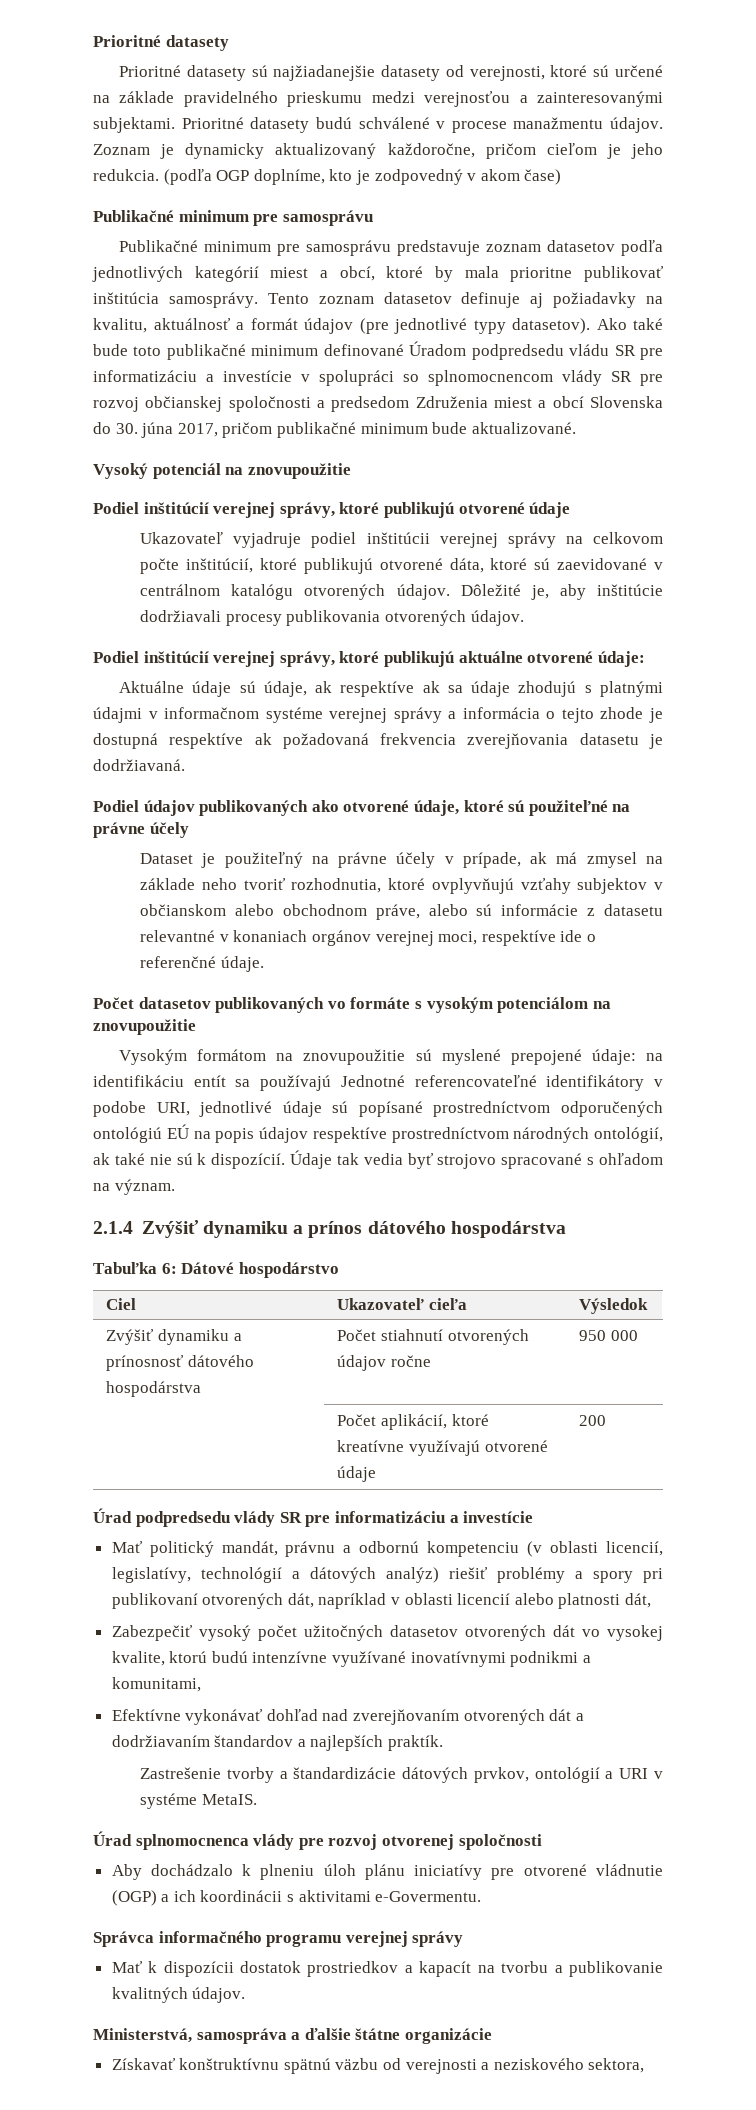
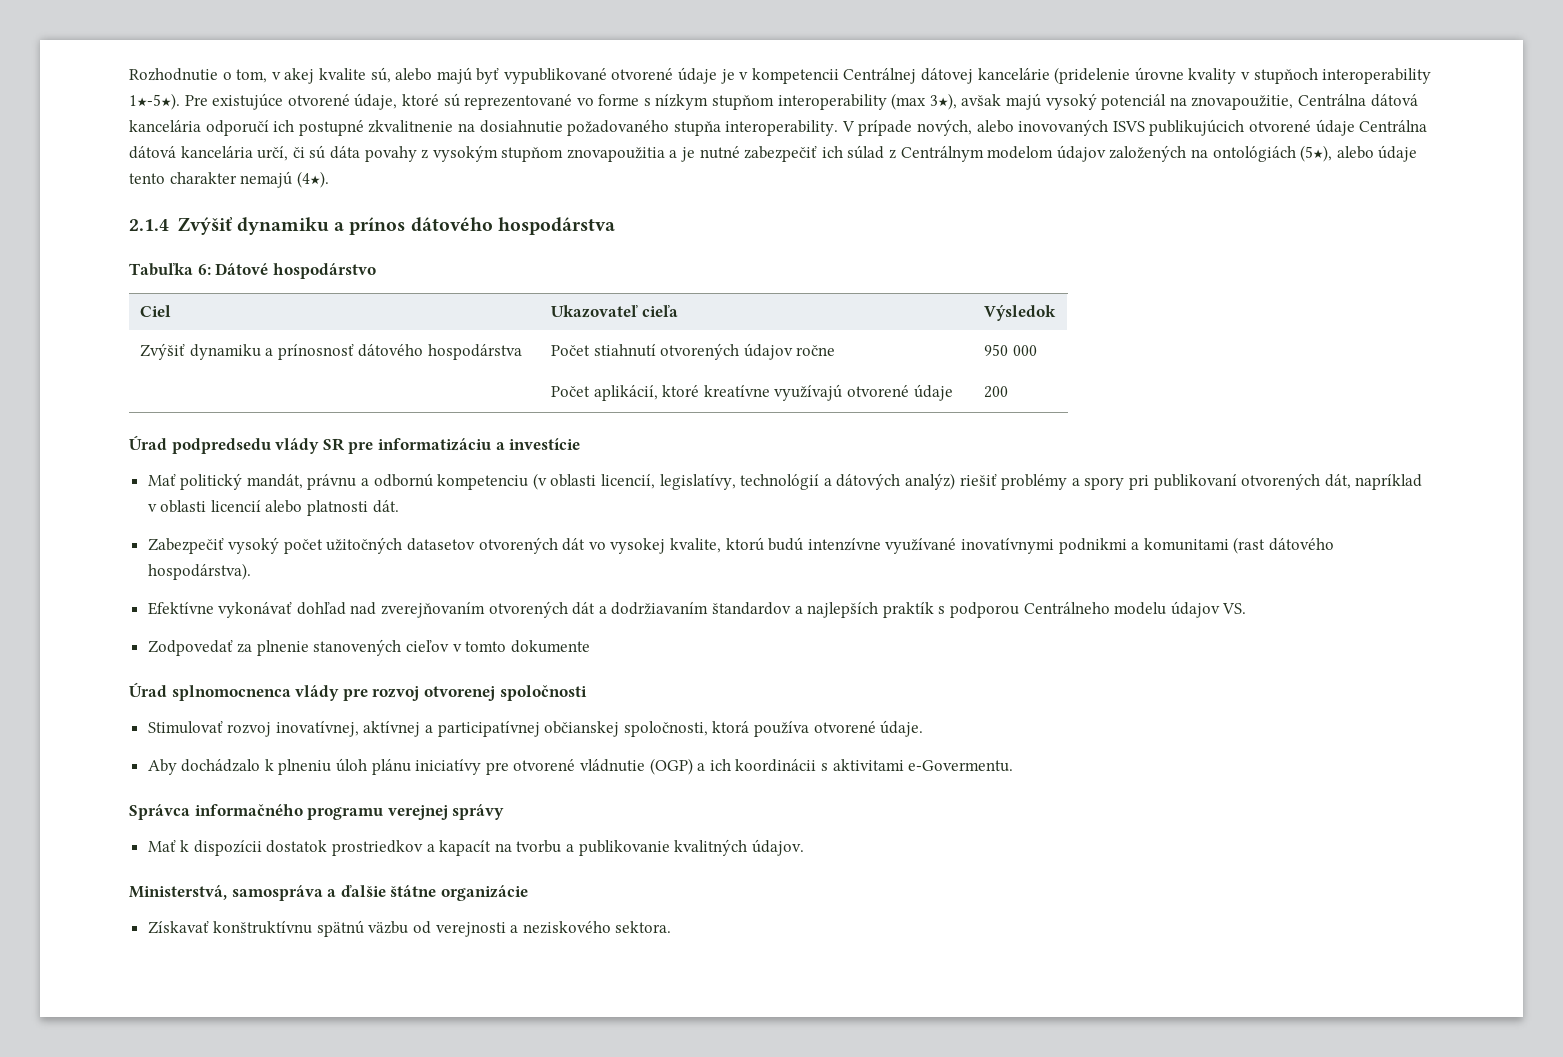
[93,35,229,51] [119,65,663,81] [93,91,663,107] [93,117,663,133] [93,143,663,159] [93,169,562,185] [93,210,373,226] [119,240,663,256] [92,266,663,282] [93,292,663,308] [93,318,663,334] [93,341,663,360] [93,370,663,386] [93,396,663,412] [93,422,576,438] [93,463,351,479] [93,502,571,518] [140,532,663,548] [140,558,663,574] [140,584,663,600] [140,610,524,626] [93,651,645,667] [119,681,663,697] [93,707,663,723] [93,733,663,749] [93,759,185,771] [93,800,631,816] [93,822,189,838] [140,852,663,868] [140,878,663,894] [140,904,663,920] [140,930,596,946] [140,956,264,972] [93,997,611,1013] [93,1019,196,1035] [119,1049,663,1065] [93,1075,663,1091] [93,1101,663,1117] [93,1124,663,1143] [93,1150,664,1169] [93,1179,175,1195] Prioritné datasety // Prioritné datasety sú najžiadanejšie datasety od verejnosti, ktoré sú určené na základe pravidelného prieskumu medzi verejnosťou a zainteresovanými subjektami. Prioritné datasety budú schválené v procese manažmentu údajov. Zoznam je dynamicky aktualizovaný každoročne, pričom cieľom je jeho redukcia. (podľa OGP doplníme, kto je zodpovedný v akom čase) // Publikačné minimum pre samosprávu // Publikačné minimum pre samosprávu predstavuje zoznam datasetov podľa jednotlivých kategórií miest a obcí, ktoré by mala prioritne publikovať inštitúcia samosprávy. Tento zoznam datasetov definuje aj požiadavky na kvalitu, aktuálnosť a formát údajov (pre jednotlivé typy datasetov). Ako také bude toto publikačné minimum definované Úradom podpredsedu vládu SR pre informatizáciu a investície v spolupráci so splnomocnencom vlády SR pre rozvoj občianskej spoločnosti a predsedom Združenia miest a obcí Slovenska do 30. júna 2017, pričom publikačné minimum bude aktualizované. // Vysoký potenciál na znovupoužitie // Podiel inštitúcií verejnej správy, ktoré publikujú otvorené údaje // Ukazovateľ vyjadruje podiel inštitúcii verejnej správy na celkovom počte inštitúcií, ktoré publikujú otvorené dáta, ktoré sú zaevidované v centrálnom katalógu otvorených údajov. Dôležité je, aby inštitúcie dodržiavali procesy publikovania otvorených údajov. // Podiel inštitúcií verejnej správy, ktoré publikujú aktuálne otvorené údaje: // Aktuálne údaje sú údaje, ak respektíve ak sa údaje zhodujú s platnými údajmi v informačnom systéme verejnej správy a informácia o tejto zhode je dostupná respektíve ak požadovaná frekvencia zverejňovania datasetu je dodržiavaná. // Podiel údajov publikovaných ako otvorené údaje, ktoré sú použiteľné na právne účely // Dataset je použiteľný na právne účely v prípade, ak má zmysel na základe neho tvoriť rozhodnutia, ktoré ovplyvňujú vzťahy subjektov v občianskom alebo obchodnom práve, alebo sú informácie z datasetu relevantné v konaniach orgánov verejnej moci, respektíve ide o referenčné údaje. // Počet datasetov publikovaných vo formáte s vysokým potenciálom na znovupoužitie // Vysokým formátom na znovupoužitie sú myslené prepojené údaje: na identifikáciu entít sa používajú Jednotné referencovateľné identifikátory v podobe URI, jednotlivé údaje sú popísané prostredníctvom odporučených ontológiú EÚ na popis údajov respektíve prostredníctvom národných ontológií, ak také nie sú k dispozícií. Údaje tak vedia byť strojovo spracované s ohľadom na význam. -> [129,67,1432,84] [129,93,1418,110] [129,119,1428,136] [129,145,1418,162] [129,171,329,188] Rozhodnutie o tom, v akej kvalite sú, alebo majú byť vypublikované otvorené údaje je v kompetencii Centrálnej dátovej kancelárie (pridelenie úrovne kvality v stupňoch interoperability 1★-5★). Pre existujúce otvorené údaje, ktoré sú reprezentované vo forme s nízkym stupňom interoperability (max 3★), avšak majú vysoký potenciál na znovapoužitie, Centrálna dátová kancelária odporučí ich postupné zkvalitnenie na dosiahnutie požadovaného stupňa interoperability. V prípade nových, alebo inovovaných ISVS publikujúcich otvorené údaje Centrálna dátová kancelária určí, či sú dáta povahy z vysokým stupňom znovapoužitia a je nutné zabezpečiť ich súlad z Centrálnym modelom údajov založených na ontológiách (5★), alebo údaje tento charakter nemajú (4★).
[625,1593,652,1608] dát, -> [372,500,399,513] dát.
[111,1677,201,1692] komunitami, -> [1143,537,1334,554] [147,563,251,580] komunitami (rast dátového hospodárstva).
[388,1735,444,1751] [140,1767,663,1783] [140,1793,257,1809] praktík. // Zastrešenie tvorby a štandardizácie dátových prvkov, ontológií a URI v systéme MetaIS. -> [882,601,1247,618] [147,639,590,656] praktík s podporou Centrálneho modelu údajov VS. // Zodpovedať za plnenie stanovených cieľov v tomto dokumente
(542, 1842) none -> [147,720,924,737] // Stimulovať rozvoj inovatívnej, aktívnej a participatívnej občianskej spoločnosti, ktorá používa otvorené údaje.
[588,2058,645,2073] sektora, -> [615,921,672,933] sektora.

